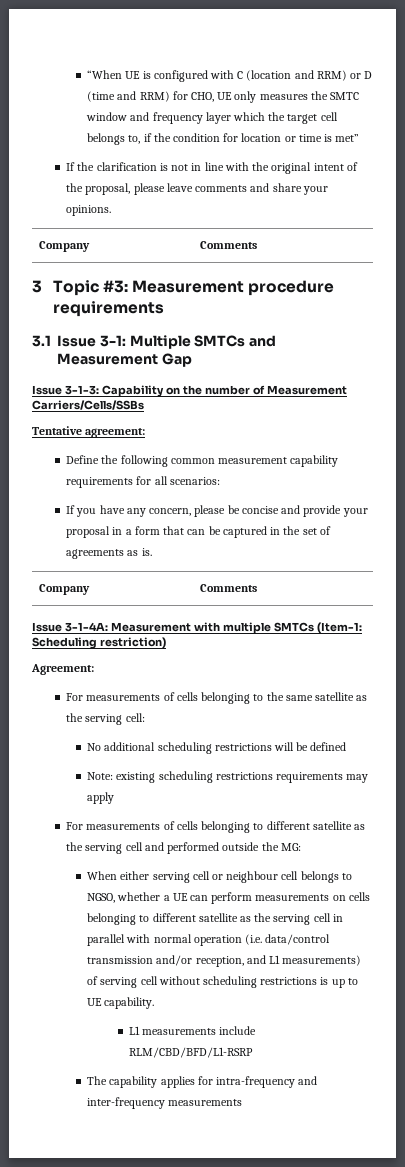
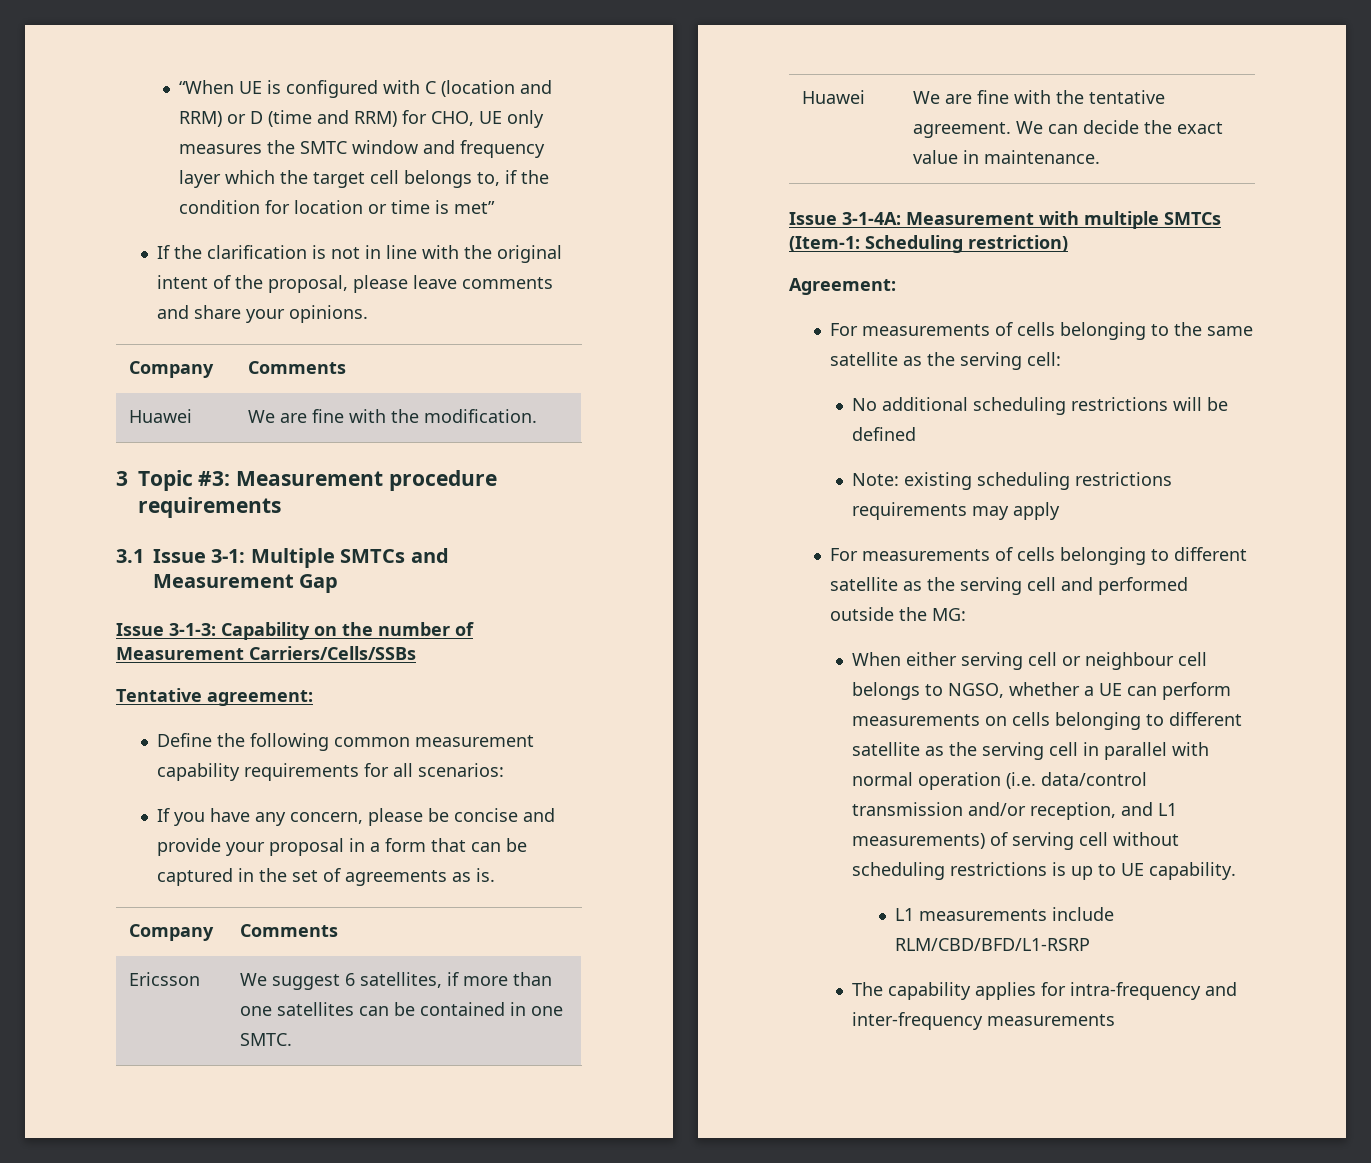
(257, 245) none -> [129,409,193,423] [248,409,538,423] // Huawei | We are fine with the modification.
(257, 588) none -> [129,972,201,986] [240,972,553,990] [240,1002,564,1016] [240,1033,293,1046] [802,90,866,104] [913,90,1166,104] [913,120,1224,138] [913,150,1101,164] // Ericsson | We suggest 6 satellites, if more than one satellites can be contained in one SMTC. // Huawei | We are fine with the tentative agreement. We can decide the exact value in maintenance.

